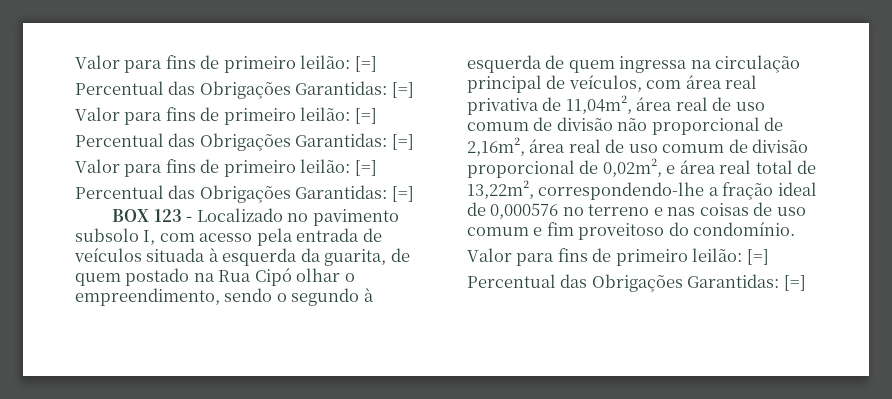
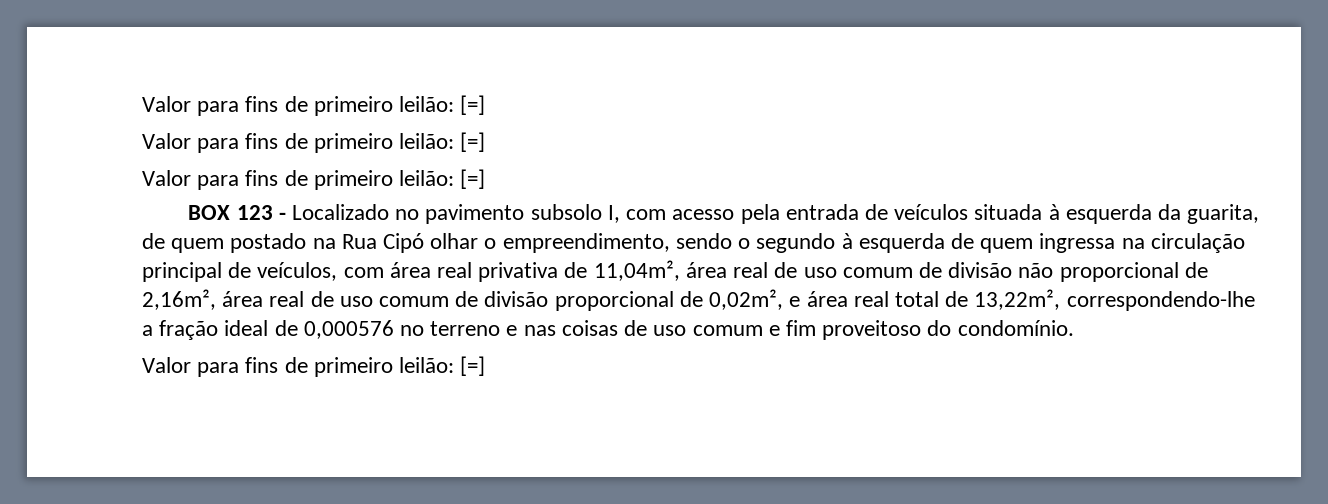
[75,55,377,73] [75,81,414,99] [75,107,377,125] [75,133,414,151] [75,159,377,177] [75,185,414,203] Valor para fins de primeiro leilão: [=] // Percentual das Obrigações Garantidas: [=] // Valor para fins de primeiro leilão: [=] // Percentual das Obrigações Garantidas: [=] // Valor para fins de primeiro leilão: [=] // Percentual das Obrigações Garantidas: [=] -> [142,95,486,116] [142,132,486,153] [142,169,486,190] Valor para fins de primeiro leilão: [=] // Valor para fins de primeiro leilão: [=] // Valor para fins de primeiro leilão: [=]
[467,274,806,292] // Percentual das Obrigações Garantidas: [=] -> (486, 366) none

